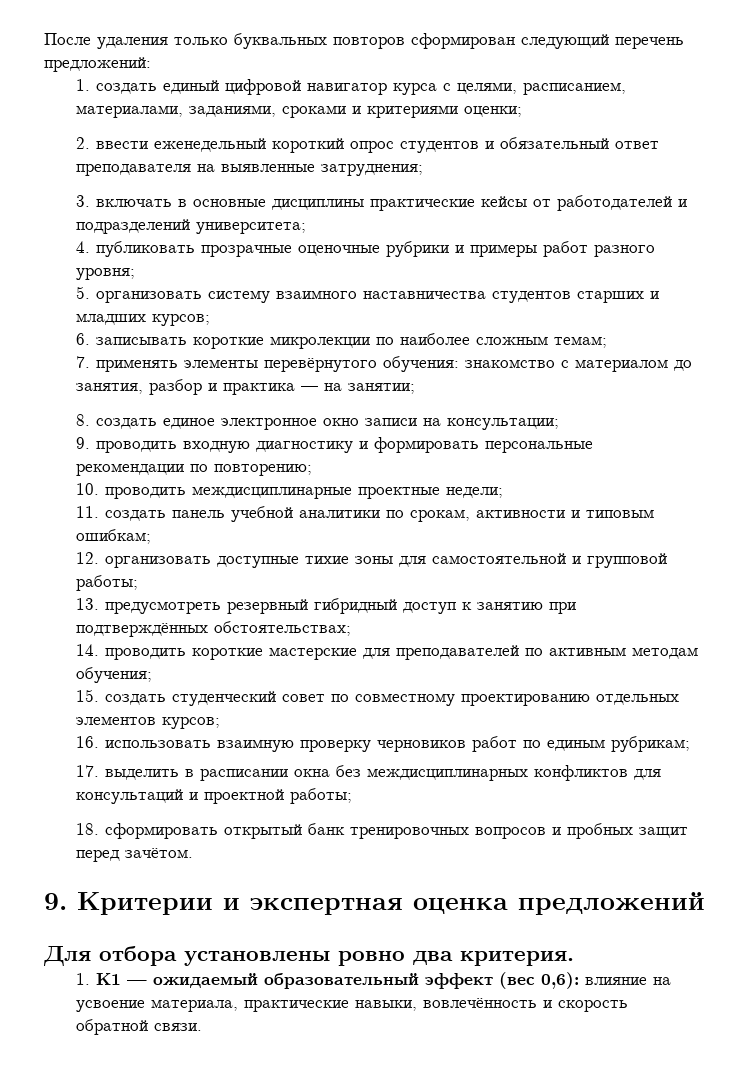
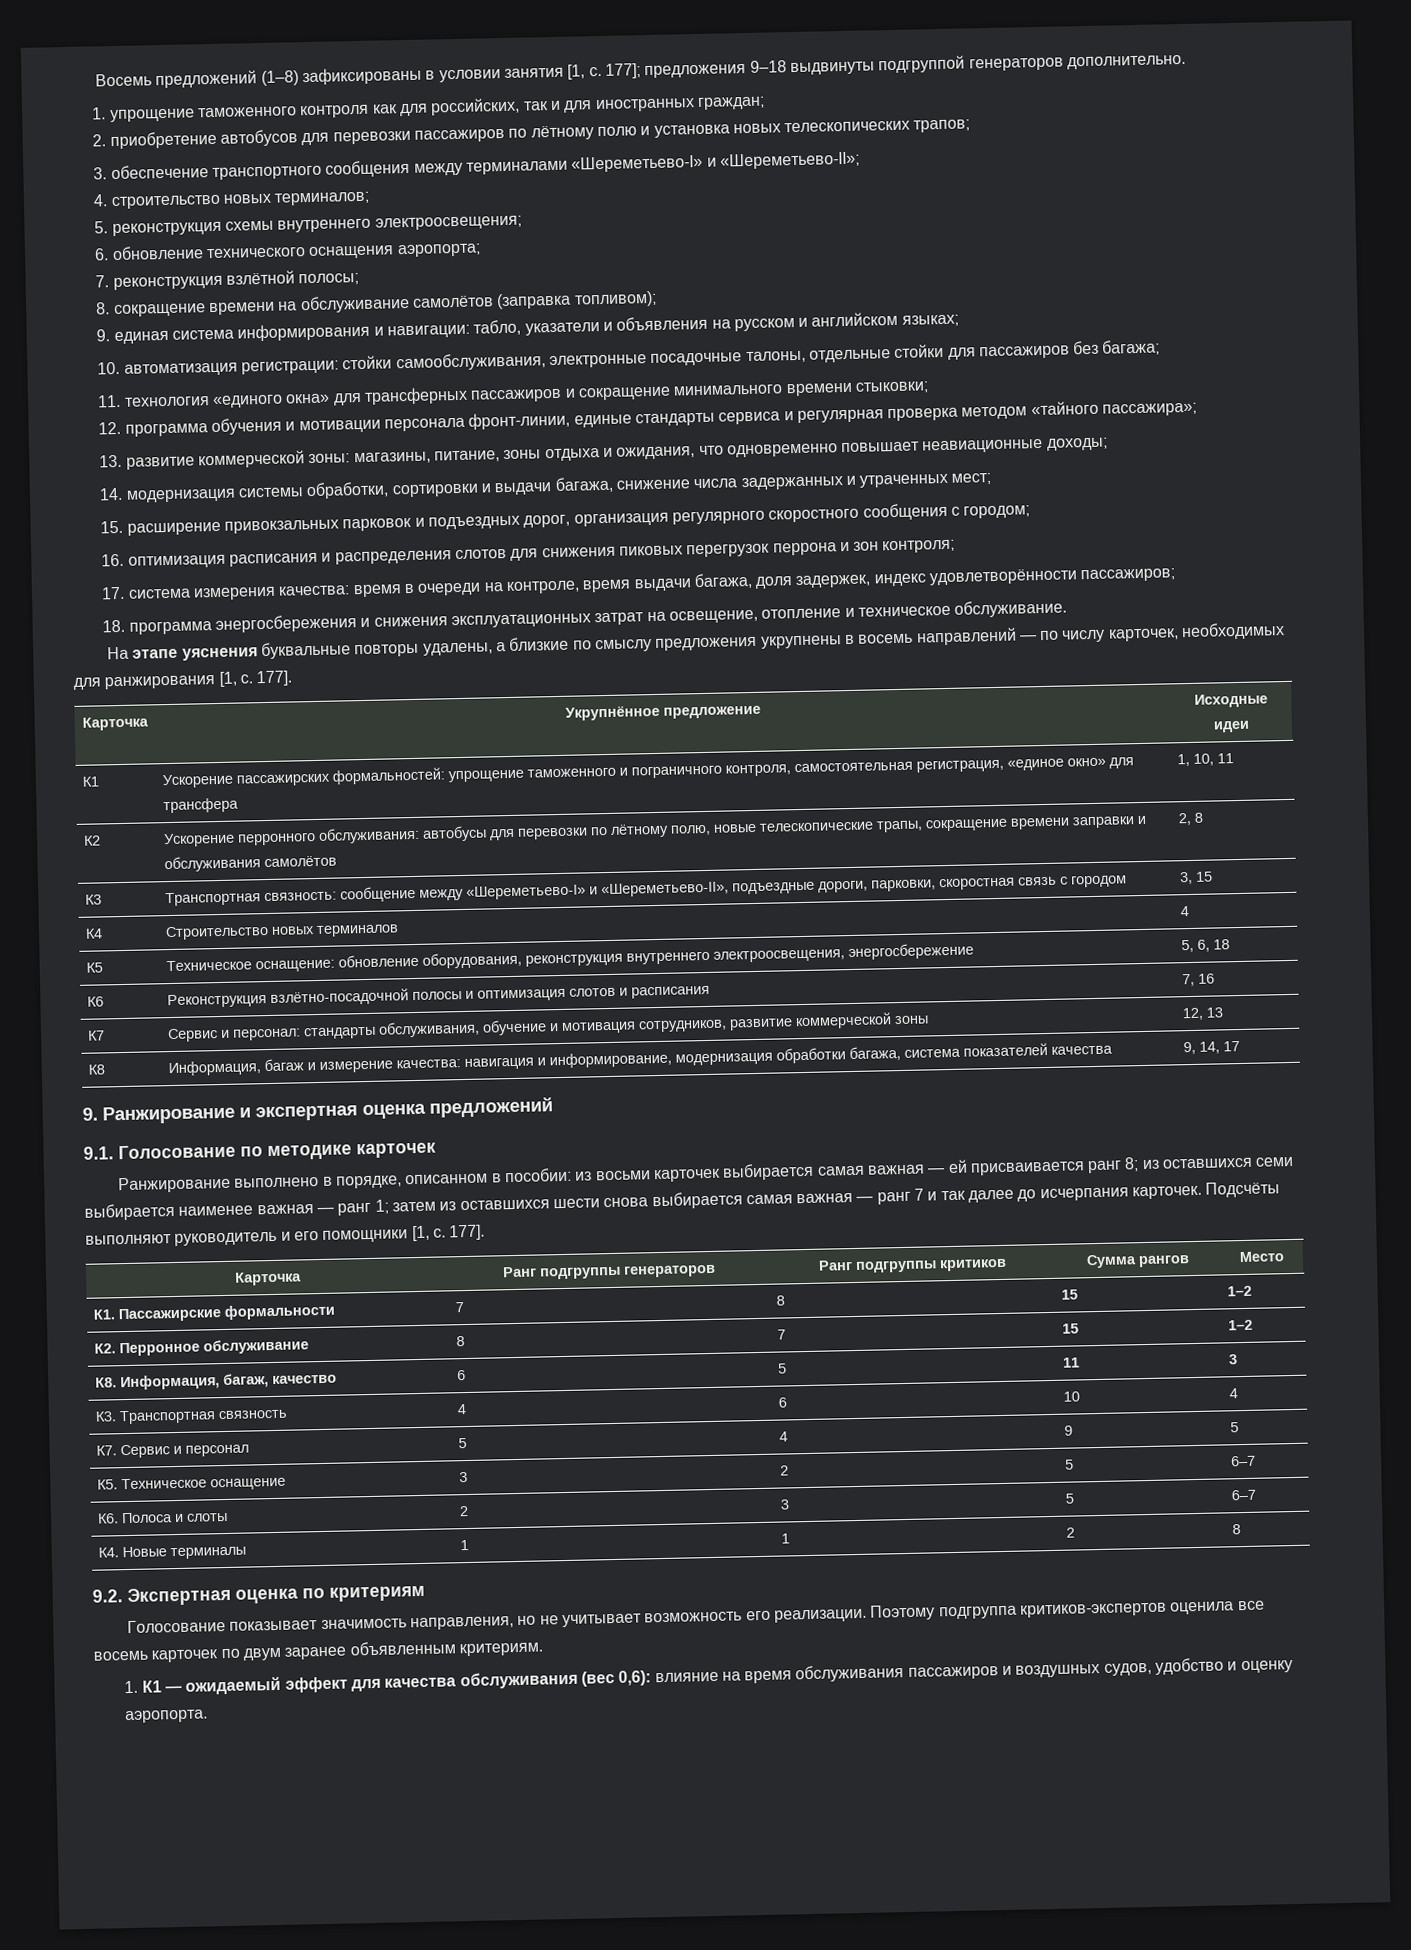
[44,33,684,49] [44,57,151,72] [76,79,627,95] [76,105,523,118] [76,137,660,153] [76,164,424,176] [76,195,688,211] [76,219,307,234] [76,241,656,257] [76,268,136,280] [76,286,660,303] [76,313,211,326] [76,333,608,349] [76,356,693,372] [76,379,416,395] [76,414,560,430] [76,437,594,453] [76,463,313,476] [76,483,504,499] [76,506,655,522] [76,529,152,544] [76,552,668,568] [76,575,139,591] [76,598,577,614] [76,621,352,637] [76,644,699,660] [76,667,153,683] [76,689,680,706] [76,716,221,729] [76,736,691,752] [76,765,662,781] [76,788,353,804] [76,823,689,839] [76,848,194,862] [44,892,213,915] После удаления только буквальных повторов сформирован следующий перечень предложений: // 1. создать единый цифровой навигатор курса с целями, расписанием, материалами, заданиями, сроками и критериями оценки; // 2. ввести еженедельный короткий опрос студентов и обязательный ответ преподавателя на выявленные затруднения; // 3. включать в основные дисциплины практические кейсы от работодателей и подразделений университета; // 4. публиковать прозрачные оценочные рубрики и примеры работ разного уровня; // 5. организовать систему взаимного наставничества студентов старших и младших курсов; // 6. записывать короткие микролекции по наиболее сложным темам; // 7. применять элементы перевёрнутого обучения: знакомство с материалом до занятия, разбор и практика — на занятии; // 8. создать единое электронное окно записи на консультации; // 9. проводить входную диагностику и формировать персональные рекомендации по повторению; // 10. проводить междисциплинарные проектные недели; // 11. создать панель учебной аналитики по срокам, активности и типовым ошибкам; // 12. организовать доступные тихие зоны для самостоятельной и групповой работы; // 13. предусмотреть резервный гибридный доступ к занятию при подтверждённых обстоятельствах; // 14. проводить короткие мастерские для преподавателей по активным методам обучения; // 15. создать студенческий совет по совместному проектированию отдельных элементов курсов; // 16. использовать взаимную проверку черновиков работ по единым рубрикам; // 17. выделить в расписании окна без междисциплинарных конфликтов для консультаций и проектной работы; // 18. сформировать открытый банк тренировочных вопросов и пробных защит перед зачётом. // 9. Критерии -> [95,54,1186,89] [92,96,765,123] [92,119,971,150] [93,151,860,181] [93,191,371,210] [94,215,522,237] [94,243,481,261] [95,270,360,291] [96,290,657,318] [96,311,959,345] [97,339,1161,377] [97,381,929,409] [98,400,1198,437] [99,437,1108,470] [99,472,992,503] [100,502,1031,536] [101,539,956,569] [101,568,1176,601] [102,599,1068,635] [107,621,1286,661] [73,670,293,690] [82,716,149,731] [564,704,761,721] [1194,693,1268,708] [1213,720,1250,733] [82,776,100,787] [162,757,1135,789] [163,797,240,814] [1177,753,1235,767] [84,835,102,846] [163,815,1147,848] [164,855,338,873] [1178,812,1204,826] [85,894,103,905] [165,875,1128,907] [1179,871,1214,885] [85,928,104,939] [165,924,400,941] [1180,906,1190,917] [86,962,104,973] [166,942,975,973] [1181,939,1231,953] [87,996,105,1007] [167,985,711,1009] [1182,973,1216,987] [88,1030,106,1041] [167,1012,930,1043] [1182,1007,1224,1021] [88,1064,106,1075] [168,1042,1114,1077] [1183,1040,1241,1055] [82,1104,235,1125] Восемь предложений (1–8) зафиксированы в условии занятия [1, с. 177]; предложения 9–18 выдвинуты подгруппой генераторов дополнительно. // 1. упрощение таможенного контроля как для российских, так и для иностранных граждан; // 2. приобретение автобусов для перевозки пассажиров по лётному полю и установка новых телескопических трапов; // 3. обеспечение транспортного сообщения между терминалами «Шереметьево-I» и «Шереметьево-II»; // 4. строительство новых терминалов; // 5. реконструкция схемы внутреннего электроосвещения; // 6. обновление технического оснащения аэропорта; // 7. реконструкция взлётной полосы; // 8. сокращение времени на обслуживание самолётов (заправка топливом); // 9. единая система информирования и навигации: табло, указатели и объявления на русском и английском языках; // 10. автоматизация регистрации: стойки самообслуживания, электронные посадочные талоны, отдельные стойки для пассажиров без багажа; // 11. технология «единого окна» для трансферных пассажиров и сокращение минимального времени стыковки; // 12. программа обучения и мотивации персонала фронт-линии, единые стандарты сервиса и регулярная проверка методом «тайного пассажира»; // 13. развитие коммерческой зоны: магазины, питание, зоны отдыха и ожидания, что одновременно повышает неавиационные доходы; // 14. модернизация системы обработки, сортировки и выдачи багажа, снижение числа задержанных и утраченных мест; // 15. расширение привокзальных парковок и подъездных дорог, организация регулярного скоростного сообщения с городом; // 16. оптимизация расписания и распределения слотов для снижения пиковых перегрузок перрона и зон контроля; // 17. система измерения качества: время в очереди на контроле, время выдачи багажа, доля задержек, индекс удовлетворённости пассажиров; // 18. программа энергосбережения и снижения эксплуатационных затрат на освещение, отопление и техническое обслуживание. // На этапе уяснения буквальные повторы удалены, а близкие по смыслу предложения укрупнены в восемь направлений — по числу карточек, необходимых для ранжирования [1, с. 177]. // Карточка | Укрупнённое предложение | Исходные идеи // К1 | Ускорение пассажирских формальностей: упрощение таможенного и пограничного контроля, самостоятельная регистрация, «единое окно» для трансфера | 1, 10, 11 // К2 | Ускорение перронного обслуживания: автобусы для перевозки по лётному полю, новые телескопические трапы, сокращение времени заправки и обслуживания самолётов | 2, 8 // К3 | Транспортная связность: сообщение между «Шереметьево-I» и «Шереметьево-II», подъездные дороги, парковки, скоростная связь с городом | 3, 15 // К4 | Строительство новых терминалов | 4 // К5 | Техническое оснащение: обновление оборудования, реконструкция внутреннего электроосвещения, энергосбережение | 5, 6, 18 // К6 | Реконструкция взлётно-посадочной полосы и оптимизация слотов и расписания | 7, 16 // К7 | Сервис и персонал: стандарты обслуживания, обучение и мотивация сотрудников, развитие коммерческой зоны | 12, 13 // К8 | Информация, багаж и измерение качества: навигация и информирование, модернизация обработки багажа, система показателей качества | 9, 14, 17 // 9. Ранжирование
[43,946,574,966] [76,972,672,989] [76,998,629,1012] [76,1019,203,1035] Для отбора установлены ровно два критерия. // 1. К1 — ожидаемый образовательный эффект (вес 0,6): влияние на усвоение материала, практические навыки, вовлечённость и скорость обратной связи. -> [83,1142,436,1161] [118,1156,1295,1194] [84,1181,1281,1221] [85,1224,486,1246] [235,1271,302,1286] [502,1264,716,1280] [817,1258,1007,1273] [1085,1254,1190,1269] [1239,1251,1285,1263] [93,1303,336,1323] [455,1302,465,1313] [776,1295,786,1306] [1061,1289,1079,1300] [1227,1285,1253,1297] [94,1338,310,1357] [456,1336,466,1347] [777,1329,787,1340] [1062,1323,1080,1334] [1228,1319,1254,1331] [95,1373,338,1391] [457,1370,467,1381] [778,1363,788,1374] [1062,1357,1081,1368] [1228,1354,1239,1365] [95,1409,289,1425] [457,1404,467,1415] [778,1397,788,1408] [1063,1391,1081,1402] [1229,1388,1239,1399] [96,1444,250,1459] [458,1437,468,1449] [779,1431,789,1442] [1064,1425,1074,1436] [1230,1422,1240,1433] [97,1477,287,1491] [459,1471,469,1483] [780,1465,790,1476] [1065,1459,1075,1470] [1231,1455,1257,1467] [97,1512,229,1524] [459,1505,470,1517] [780,1499,791,1510] [1065,1493,1075,1504] [1231,1489,1257,1501] [98,1546,247,1560] [460,1539,470,1551] [781,1533,791,1544] [1066,1527,1076,1538] [1232,1524,1242,1535] [92,1585,425,1607] [127,1600,1265,1634] [93,1640,543,1663] [124,1657,1293,1695] [125,1709,209,1724] 9.1. Голосование по методике карточек // Ранжирование выполнено в порядке, описанном в пособии: из восьми карточек выбирается самая важная — ей присваивается ранг 8; из оставшихся семи выбирается наименее важная — ранг 1; затем из оставшихся шести снова выбирается самая важная — ранг 7 и так далее до исчерпания карточек. Подсчёты выполняют руководитель и его помощники [1, с. 177]. // Карточка | Ранг подгруппы генераторов | Ранг подгруппы критиков | Сумма рангов | Место // К1. Пассажирские формальности | 7 | 8 | 15 | 1–2 // К2. Перронное обслуживание | 8 | 7 | 15 | 1–2 // К8. Информация, багаж, качество | 6 | 5 | 11 | 3 // К3. Транспортная связность | 4 | 6 | 10 | 4 // К7. Сервис и персонал | 5 | 4 | 9 | 5 // К5. Техническое оснащение | 3 | 2 | 5 | 6–7 // К6. Полоса и слоты | 2 | 3 | 5 | 6–7 // К4. Новые терминалы | 1 | 1 | 2 | 8 // 9.2. Экспертная оценка по критериям // Голосование показывает значимость направления, но не учитывает возможность его реализации. Поэтому подгруппа критиков-экспертов оценила все восемь карточек по двум заранее объявленным критериям. // 1. К1 — ожидаемый эффект для качества обслуживания (вес 0,6): влияние на время обслуживания пассажиров и воздушных судов, удобство и оценку аэропорта.

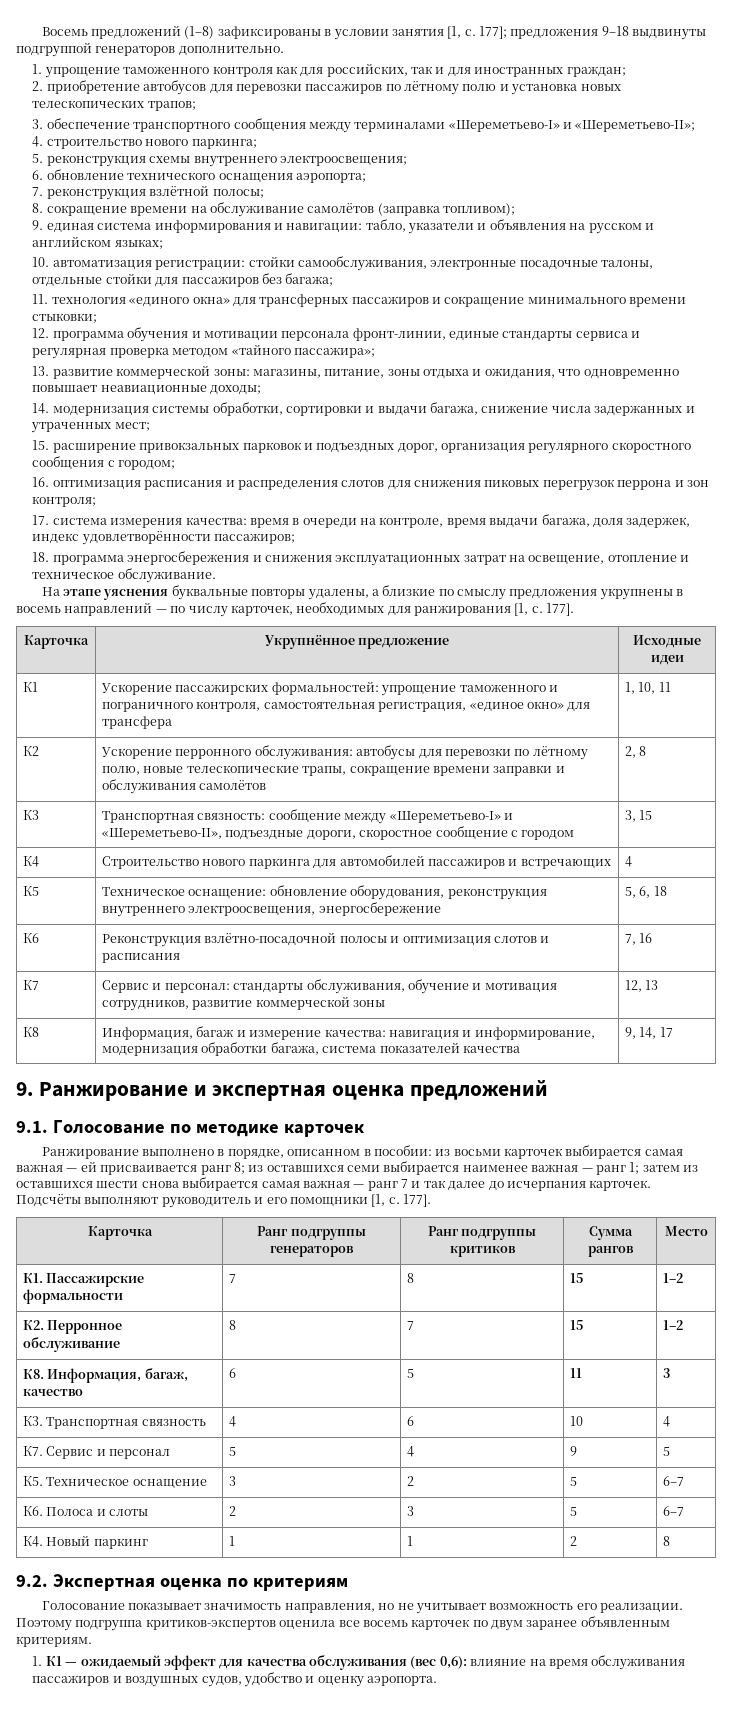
[222,191,371,206] новых терминалов; -> [145,138,257,149] нового паркинга;
[871,876,1058,892] парковки, скоростная связь -> [359,826,508,840] скоростное сообщение
[271,924,400,937] новых терминалов -> [202,855,611,869] нового паркинга для автомобилей пассажиров и встречающих
[122,1546,247,1560] Новые терминалы -> [46,1535,148,1549] Новый паркинг

